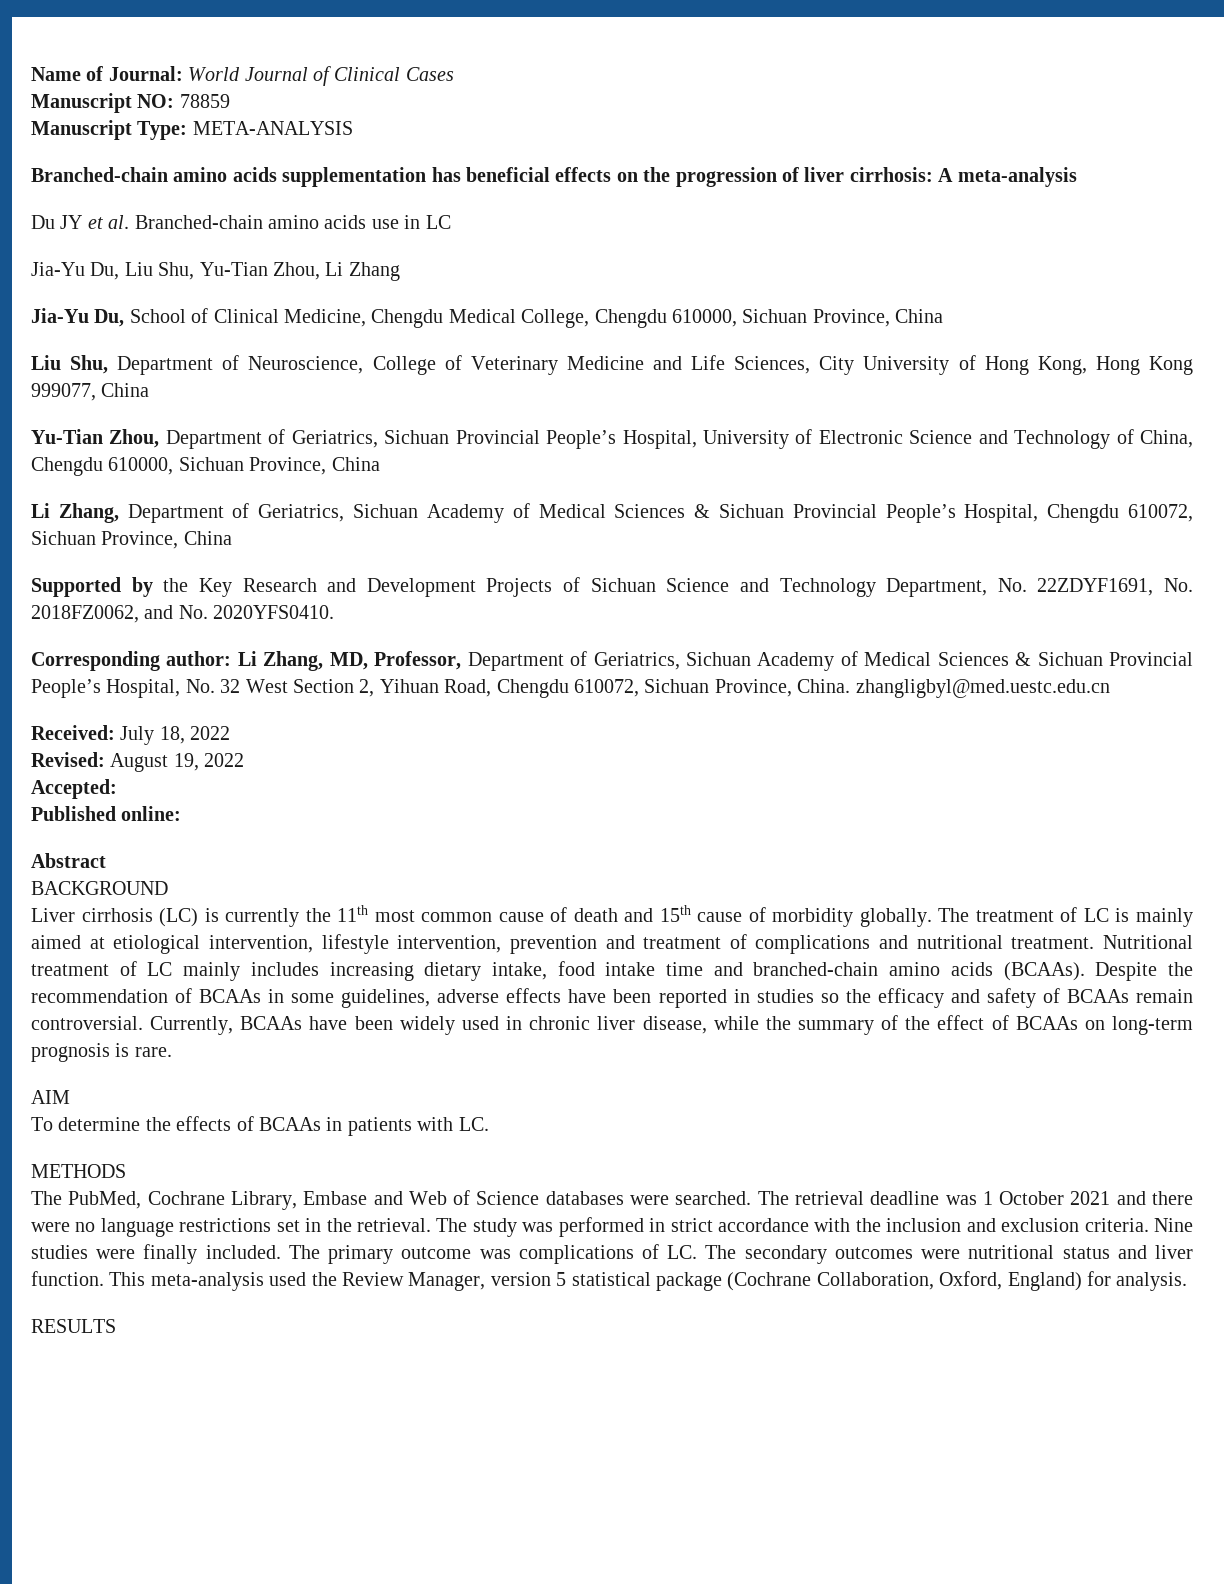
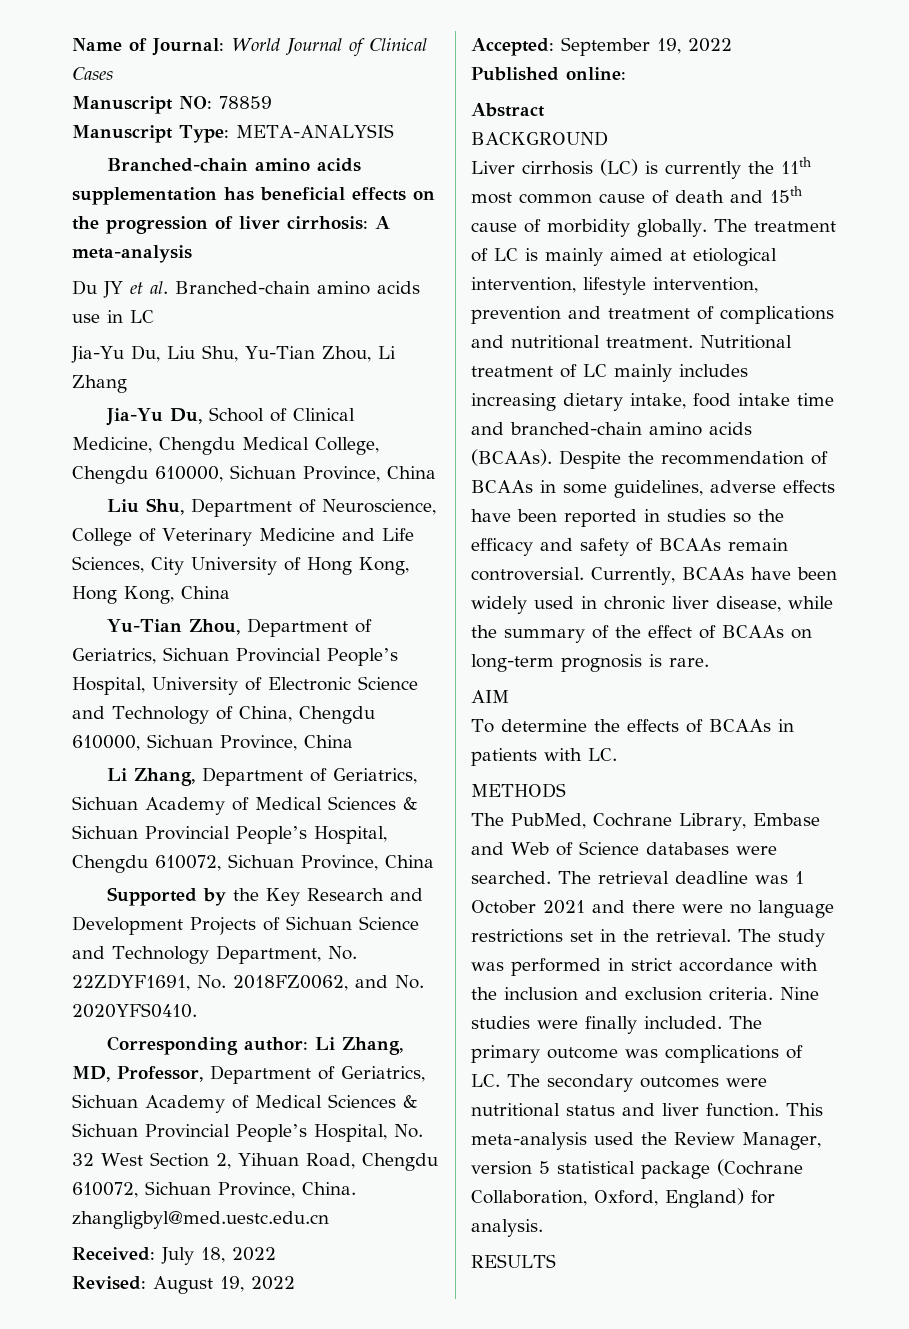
[1148,356,1193,375] [31,383,96,401] Kong 999077, -> [124,586,174,604] Kong,
(117, 789) none -> [561,37,732,56] September 19, 2022

